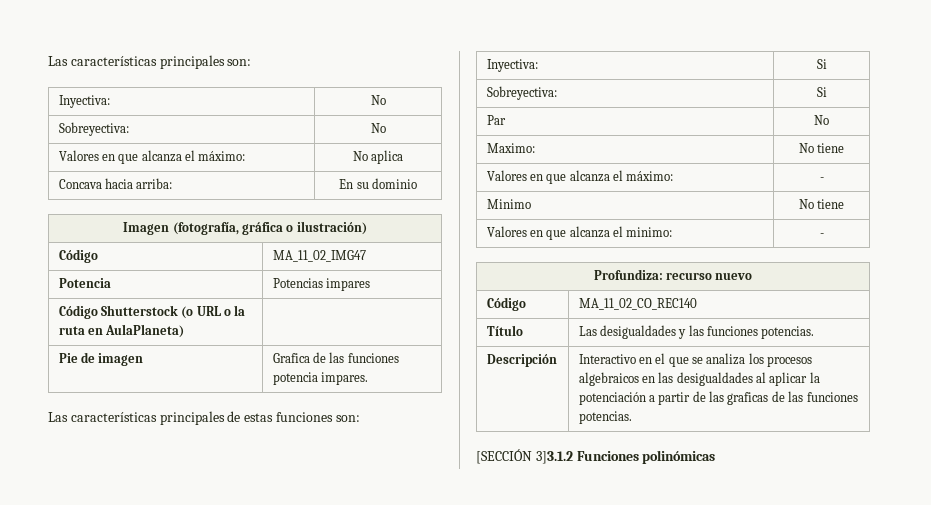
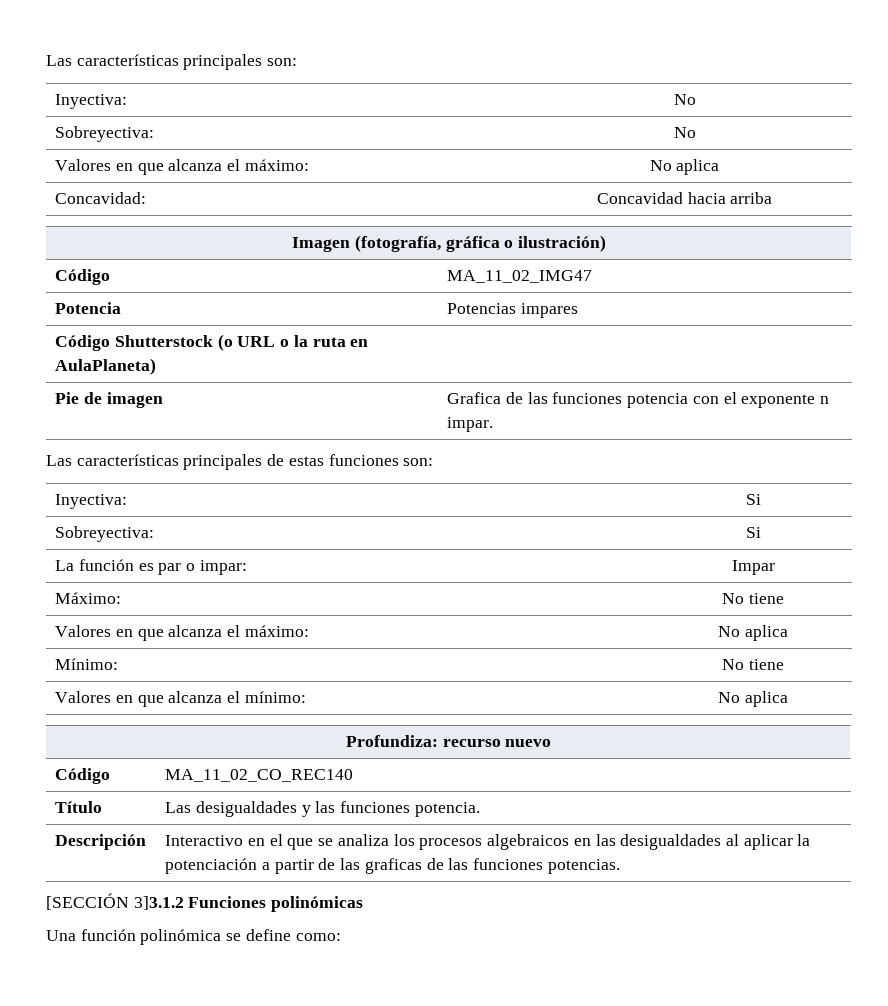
[58,178,173,189] [339,178,417,189] Concava hacia arriba: | En su dominio -> [55,192,147,204] [596,192,773,204] Concavidad: | Concavidad hacia arriba
[320,372,368,385] impares. -> [692,392,830,408] [447,417,494,432] con el exponente n impar.
[486,115,506,125] [814,115,829,125] [486,143,535,153] Par | No // Maximo: -> [55,559,247,575] [731,560,775,575] [55,592,122,604] La función es par o impar: | Impar // Máximo:
[819,177,824,181] [486,199,531,209] [798,199,845,209] [486,226,673,240] [819,233,824,237] - // Minimo | No tiene // Valores en que alcanza el minimo: | - -> [718,625,788,641] [55,658,119,670] [722,659,784,670] [55,691,306,707] [718,691,788,707] No aplica // Mínimo: | No tiene // Valores en que alcanza el mínimo: | No aplica
[761,326,815,339] potencias. -> [414,802,480,817] potencia.
(716, 457) none -> [46,929,341,945] // Una función polinómica se define como:

